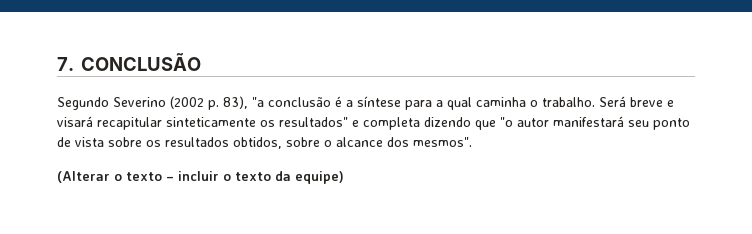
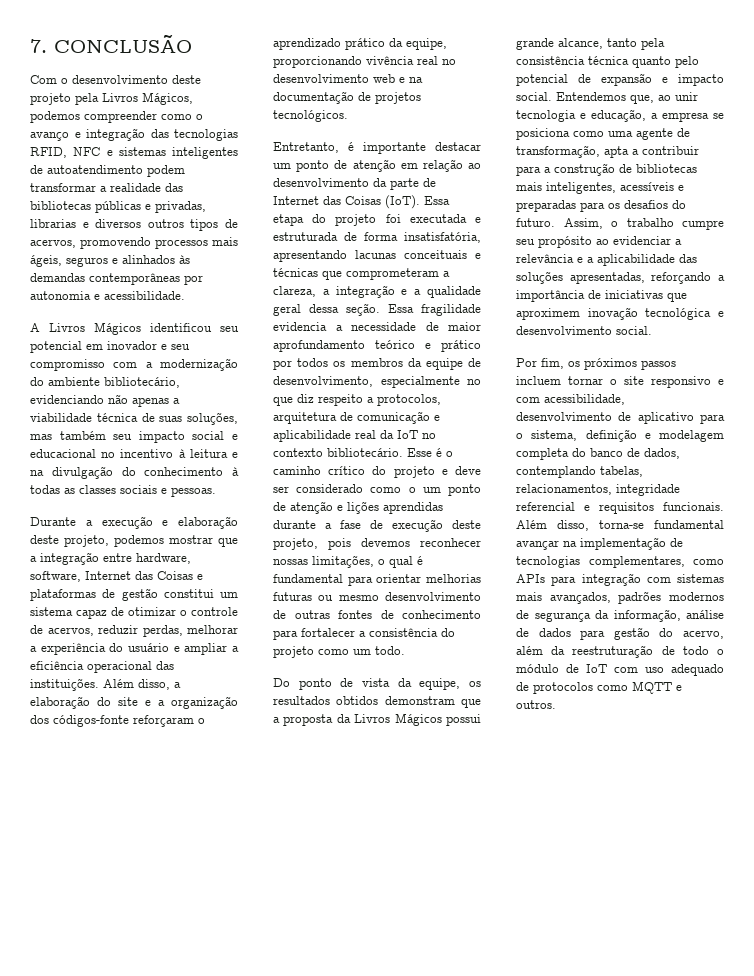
[57,96,674,110] [57,116,690,130] [57,137,472,149] [57,171,344,184] Segundo Severino (2002 p. 83), "a conclusão é a síntese para a qual caminha o trabalho. Será breve e visará recapitular sinteticamente os resultados" e completa dizendo que "o autor manifestará seu ponto de vista sobre os resultados obtidos, sobre o alcance dos mesmos". // (Alterar o texto – incluir o texto da equipe) -> [30,75,201,84] [30,92,193,105] [30,111,203,123] [30,128,238,141] [30,147,238,159] [30,165,185,177] [30,183,183,192] [30,201,206,213] [30,219,238,231] [30,237,238,249] [30,255,190,267] [30,273,203,285] [30,291,185,300] [30,322,239,335] [30,341,190,353] [30,358,238,371] [30,377,180,388] [30,394,180,407] [30,412,238,425] [30,431,238,443] [30,449,238,458] [30,466,239,479] [30,485,216,497] [30,516,238,529] [30,535,238,547] [30,552,191,565] [30,571,203,582] [30,588,238,601] [30,607,238,619] [30,625,238,637] [30,643,239,655] [30,661,174,673] [30,678,181,691] [30,696,238,709] [30,715,205,727] [273,38,447,50] [273,56,456,68] [273,74,423,83] [273,91,421,104] [273,110,348,122] [273,142,481,154] [273,159,481,172] [273,178,436,190] [273,195,450,209] [273,214,481,226] [273,232,481,243] [273,250,481,262] [273,268,450,280] [273,285,481,298] [273,303,481,316] [273,322,481,331] [273,340,481,352] [273,358,481,370] [273,376,481,388] [273,394,441,406] [273,411,440,424] [273,430,436,442] [273,448,453,457] [273,466,481,478] [273,484,481,496] [273,501,443,514] [273,519,481,532] [273,538,481,550] [273,555,423,568] [273,574,481,586] [273,592,481,601] [273,610,481,619] [273,628,455,640] [273,646,405,658] [273,678,481,690] [273,696,481,708] [273,713,481,726] [516,38,665,50] [516,56,699,68] [516,73,724,86] [516,92,698,104] [516,109,724,122] [516,128,690,140] [516,145,699,158] [516,163,697,176] [516,182,684,194] [516,200,686,212] [516,218,724,230] [516,236,682,248] [516,254,697,266] [516,271,725,284] [516,290,687,302] [516,307,724,320] [516,326,652,335] [516,358,676,370] [516,376,724,388] [516,394,625,405] [516,412,725,424] [516,429,724,442] [516,448,680,460] [516,466,643,478] [516,484,680,496] [516,502,724,514] [516,520,724,531] [516,537,683,550] [516,556,724,568] [516,573,724,586] [516,591,724,604] [516,609,724,622] [516,627,724,640] [516,645,724,658] [516,664,724,676] [516,681,682,694] [516,700,556,709] Com o desenvolvimento deste projeto pela Livros Mágicos, podemos compreender como o avanço e integração das tecnologias RFID, NFC e sistemas inteligentes de autoatendimento podem transformar a realidade das bibliotecas públicas e privadas, librarias e diversos outros tipos de acervos, promovendo processos mais ágeis, seguros e alinhados às demandas contemporâneas por autonomia e acessibilidade. // A Livros Mágicos identificou seu potencial em inovador e seu compromisso com a modernização do ambiente bibliotecário, evidenciando não apenas a viabilidade técnica de suas soluções, mas também seu impacto social e educacional no incentivo à leitura e na divulgação do conhecimento à todas as classes sociais e pessoas. // Durante a execução e elaboração deste projeto, podemos mostrar que a integração entre hardware, software, Internet das Coisas e plataformas de gestão constitui um sistema capaz de otimizar o controle de acervos, reduzir perdas, melhorar a experiência do usuário e ampliar a eficiência operacional das instituições. Além disso, a elaboração do site e a organização dos códigos-fonte reforçaram o aprendizado prático da equipe, proporcionando vivência real no desenvolvimento web e na documentação de projetos tecnológicos. // Entretanto, é importante destacar um ponto de atenção em relação ao desenvolvimento da parte de Internet das Coisas (IoT). Essa etapa do projeto foi executada e estruturada de forma insatisfatória, apresentando lacunas conceituais e técnicas que comprometeram a clareza, a integração e a qualidade geral dessa seção. Essa fragilidade evidencia a necessidade de maior aprofundamento teórico e prático por todos os membros da equipe de desenvolvimento, especialmente no que diz respeito a protocolos, arquitetura de comunicação e aplicabilidade real da IoT no contexto bibliotecário. Esse é o caminho crítico do projeto e deve ser considerado como o um ponto de atenção e lições aprendidas durante a fase de execução deste projeto, pois devemos reconhecer nossas limitações, o qual é fundamental para orientar melhorias futuras ou mesmo desenvolvimento de outras fontes de conhecimento para fortalecer a consistência do projeto como um todo. // Do ponto de vista da equipe, os resultados obtidos demonstram que a proposta da Livros Mágicos possui grande alcance, tanto pela consistência técnica quanto pelo potencial de expansão e impacto social. Entendemos que, ao unir tecnologia e educação, a empresa se posiciona como uma agente de transformação, apta a contribuir para a construção de bibliotecas mais inteligentes, acessíveis e preparadas para os desafios do futuro. Assim, o trabalho cumpre seu propósito ao evidenciar a relevância e a aplicabilidade das soluções apresentadas, reforçando a importância de iniciativas que aproximem inovação tecnológica e desenvolvimento social. // Por fim, os próximos passos incluem tornar o site responsivo e com acessibilidade, desenvolvimento de aplicativo para o sistema, definição e modelagem completa do banco de dados, contemplando tabelas, relacionamentos, integridade referencial e requisitos funcionais. Além disso, torna-se fundamental avançar na implementação de tecnologias complementares, como APIs para integração com sistemas mais avançados, padrões modernos de segurança da informação, análise de dados para gestão do acervo, além da reestruturação de todo o módulo de IoT com uso adequado de protocolos como MQTT e outros.

